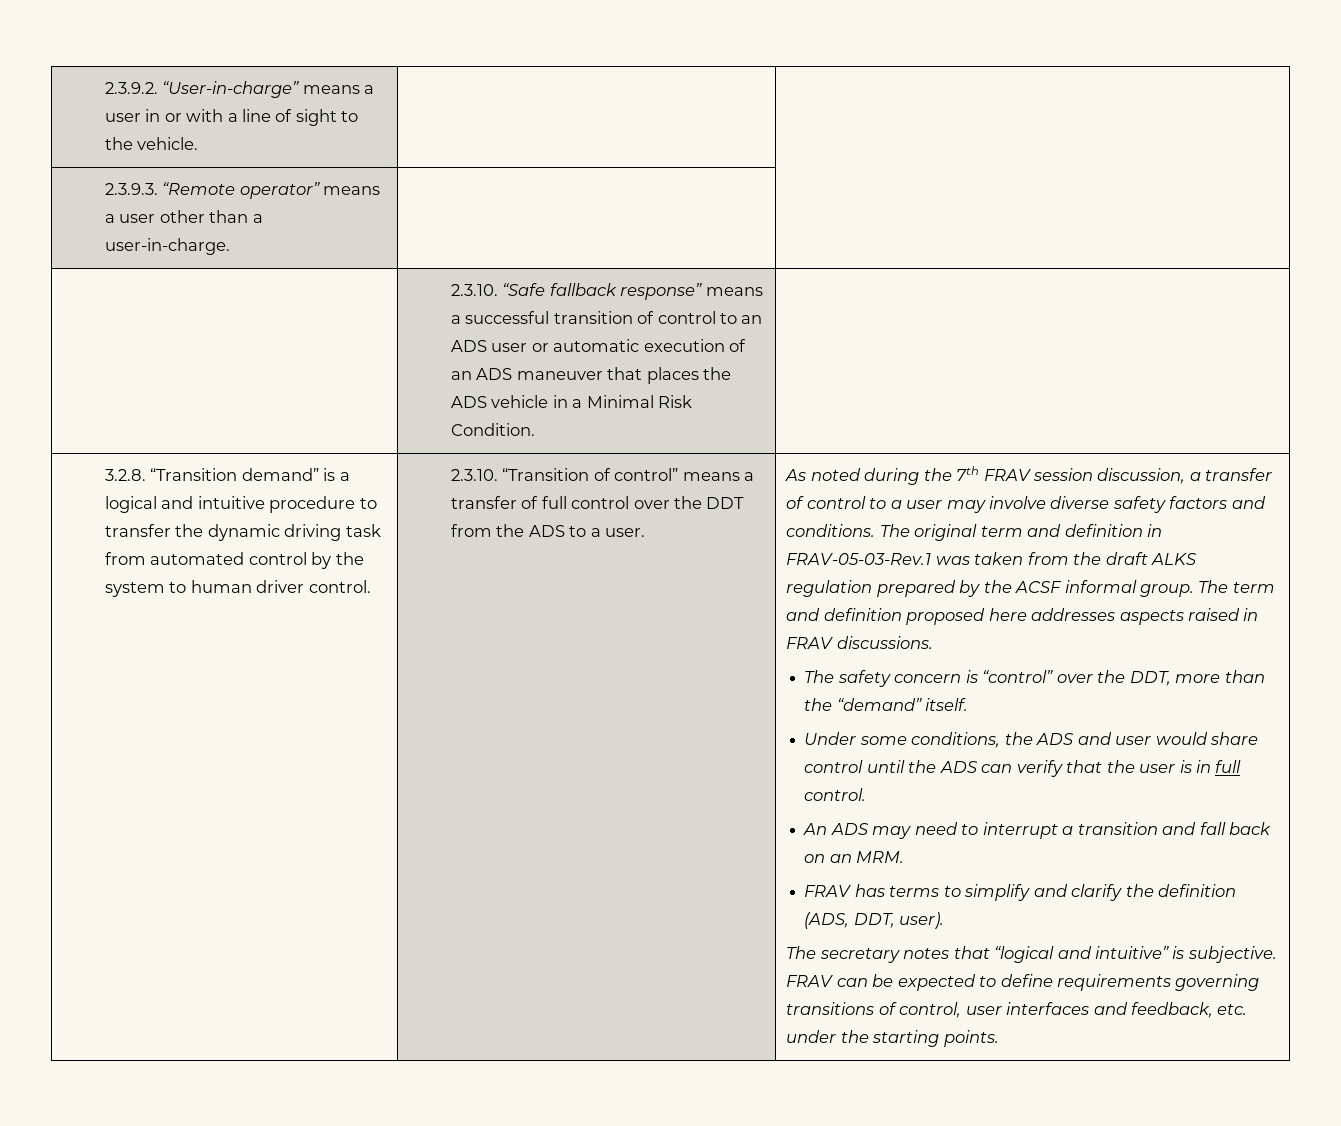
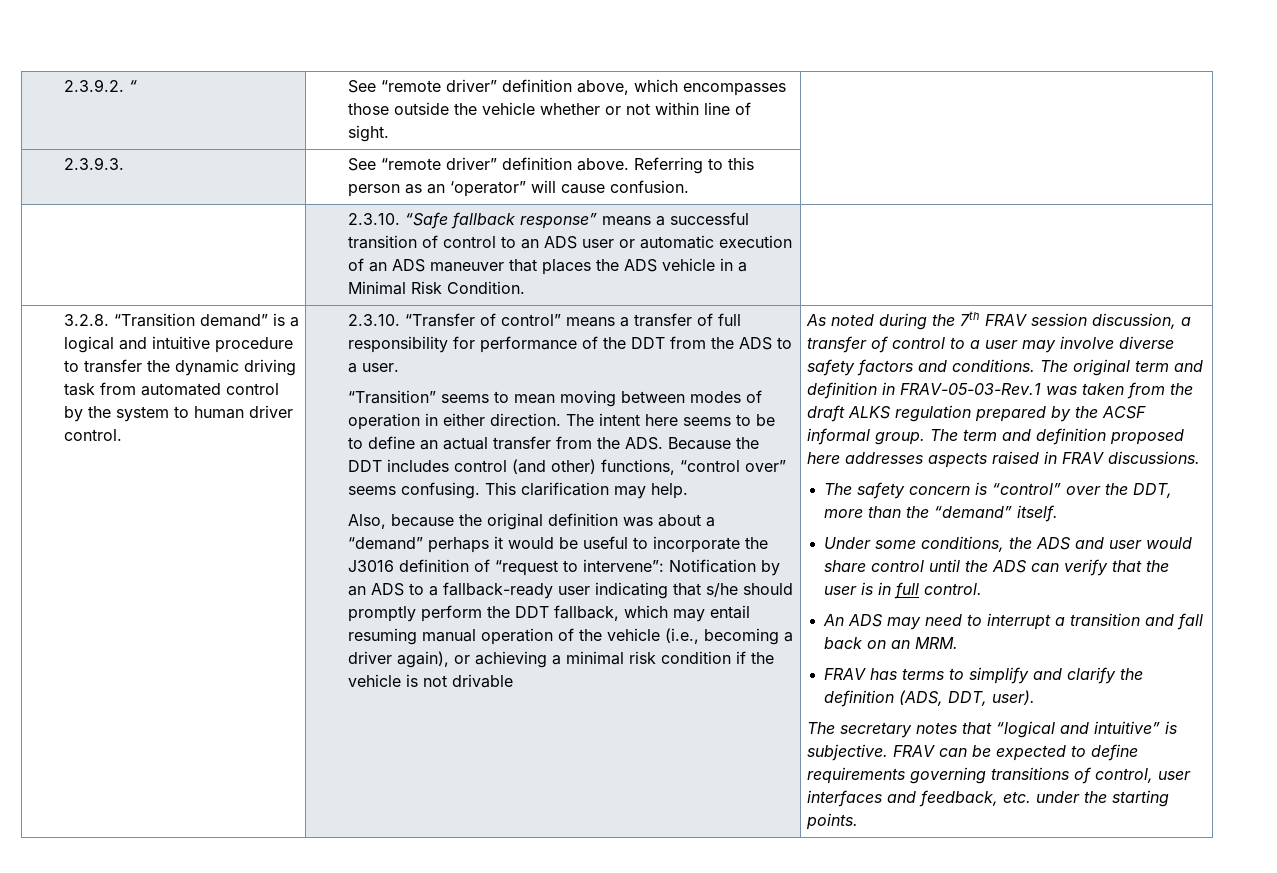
[162,81,375,98] [104,109,359,126] [104,137,199,150] [104,182,381,199] [104,210,263,223] [104,238,230,255] “User-in-charge” means a user in or with a line of sight to the vehicle. | | // 2.3.9.3. “Remote operator” means a user other than a user-in-charge. | -> [128,80,137,92] [347,79,786,96] [347,102,751,115] [347,125,389,142] [63,157,124,170] [347,157,754,174] [347,180,689,197] “ | See “remote driver” definition above, which encompasses those outside the vehicle whether or not within line of sight. | // 2.3.9.3. | See “remote driver” definition above. Referring to this person as an ‘operator” will cause confusion.
[502,468,590,481] “Transition -> [404,313,475,327] “Transfer
[571,496,670,509] control over -> [347,336,598,353] responsibility for performance of
(645, 532) none -> [347,390,762,407] [347,413,775,430] [347,436,759,450] [347,459,786,475] [347,482,688,499] [347,513,715,530] [347,536,768,553] [347,559,780,576] [347,582,793,599] [347,605,750,622] [347,628,793,645] [347,651,774,668] [347,674,513,688] // “Transition” seems to mean moving between modes of operation in either direction. The intent here seems to be to define an actual transfer from the ADS. Because the DDT includes control (and other) functions, “control over” seems confusing. This clarification may help. // Also, because the original definition was about a “demand” perhaps it would be useful to incorporate the J3016 definition of “request to intervene”: Notification by an ADS to a fallback-ready user indicating that s/he should promptly perform the DDT fallback, which may entail resuming manual operation of the vehicle (i.e., becoming a driver again), or achieving a minimal risk condition if the vehicle is not drivable

